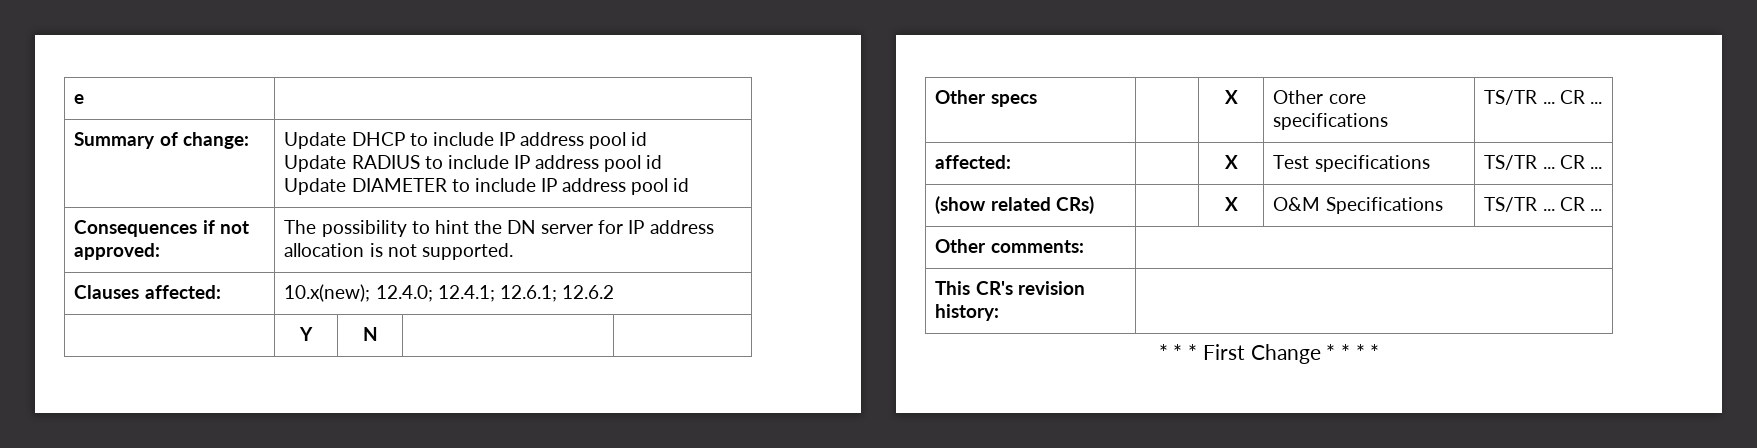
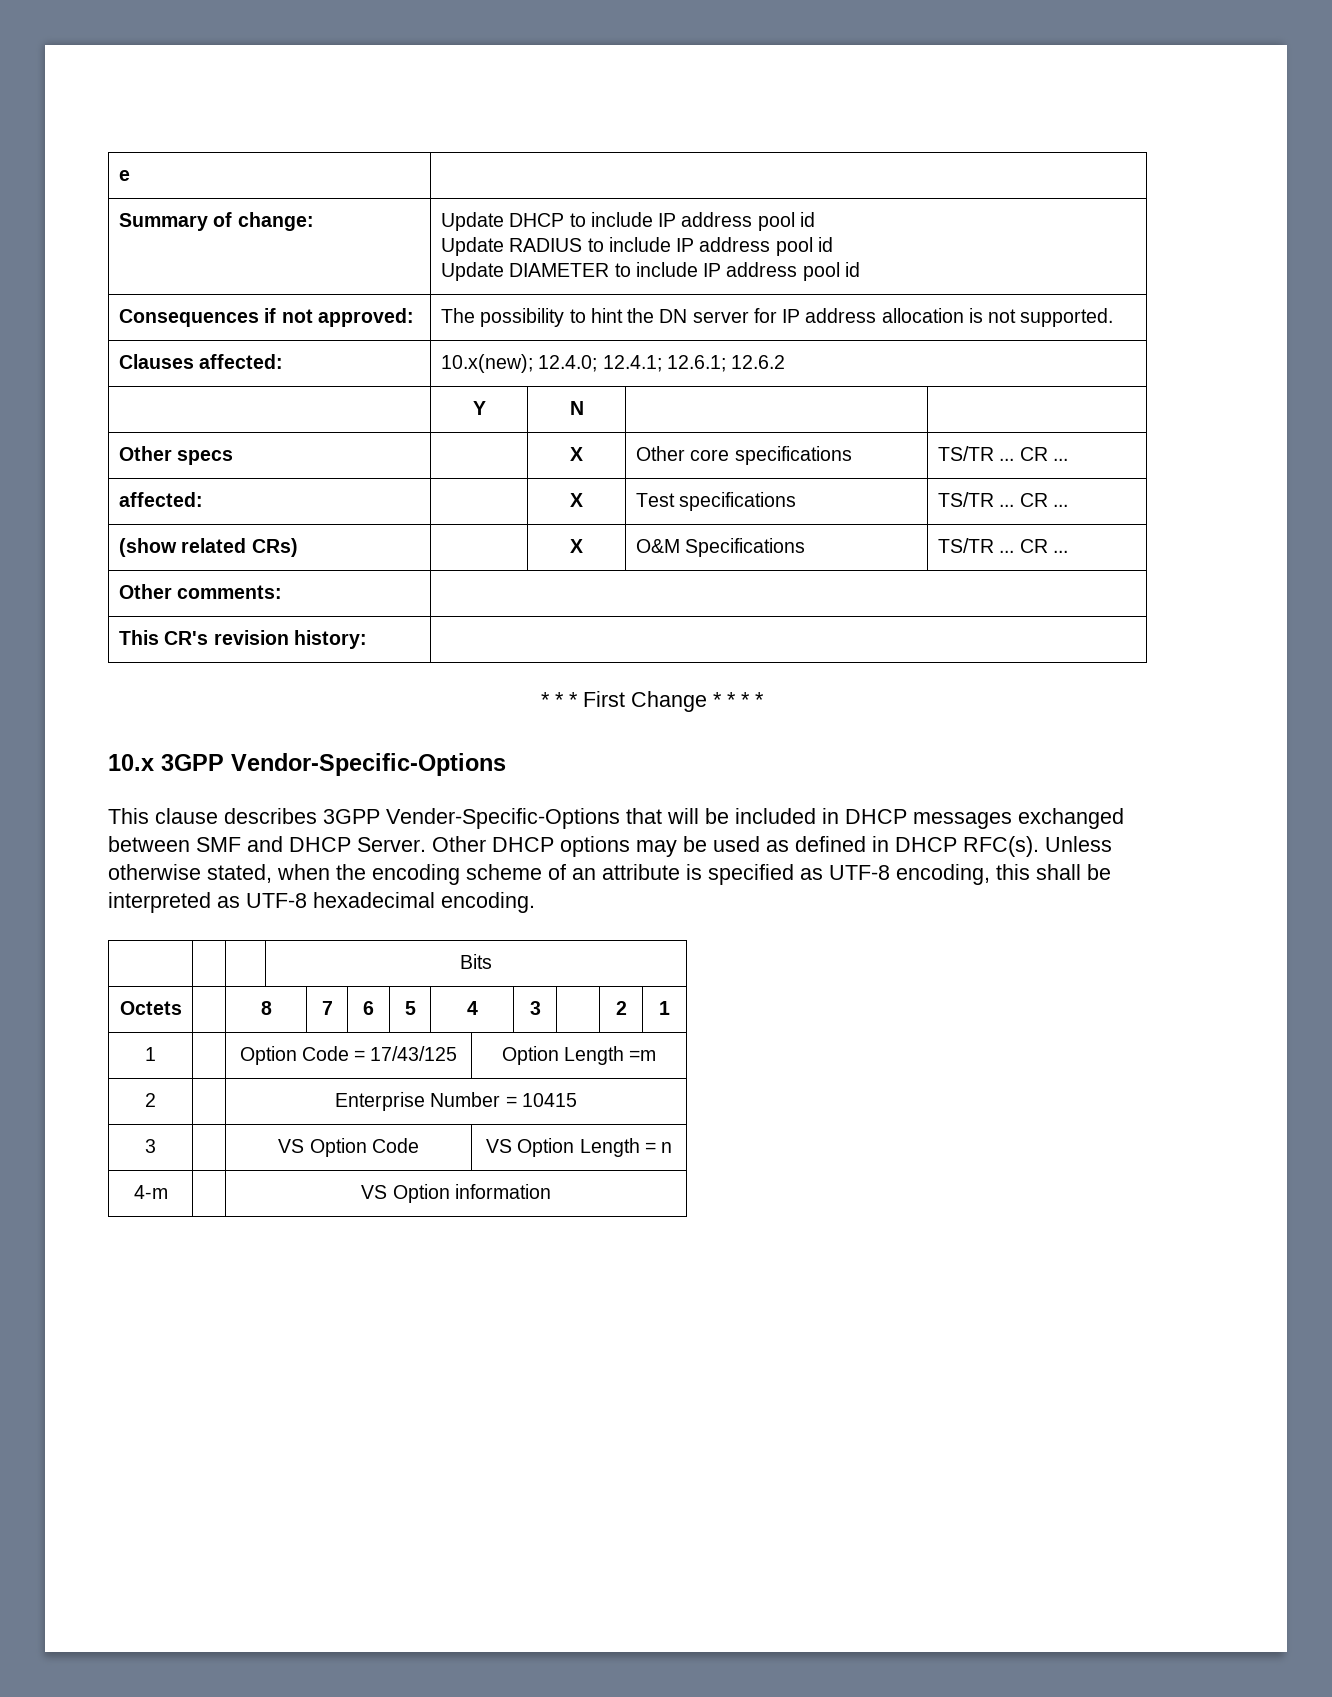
(1380, 352) none -> [108,753,506,776] [108,808,1124,829] [108,836,1112,857] [108,864,1111,885] [108,892,535,913] [460,954,492,969] [119,1001,182,1015] [260,1001,272,1015] [321,1001,333,1015] [363,1001,374,1015] [404,1001,416,1015] [466,1001,478,1015] [529,1001,541,1015] [615,1001,627,1015] [659,1001,670,1015] [145,1047,156,1061] [239,1046,458,1065] [501,1046,657,1065] [145,1093,156,1107] [335,1092,577,1111] [145,1139,156,1153] [278,1138,419,1157] [485,1138,673,1157] [133,1185,168,1199] [361,1184,551,1203] // 10.x 3GPP Vendor-Specific-Options // This clause describes 3GPP Vender-Specific-Options that will be included in DHCP messages exchanged between SMF and DHCP Server. Other DHCP options may be used as defined in DHCP RFC(s). Unless otherwise stated, when the encoding scheme of an attribute is specified as UTF-8 encoding, this shall be interpreted as UTF-8 hexadecimal encoding. // | | | Bits // Octets | | 8 | 7 | 6 | 5 | 4 | 3 | | 2 | 1 // 1 | | Option Code = 17/43/125 | Option Length =m // 2 | | Enterprise Number = 10415 // 3 | | VS Option Code | VS Option Length = n // 4-m | | VS Option information

